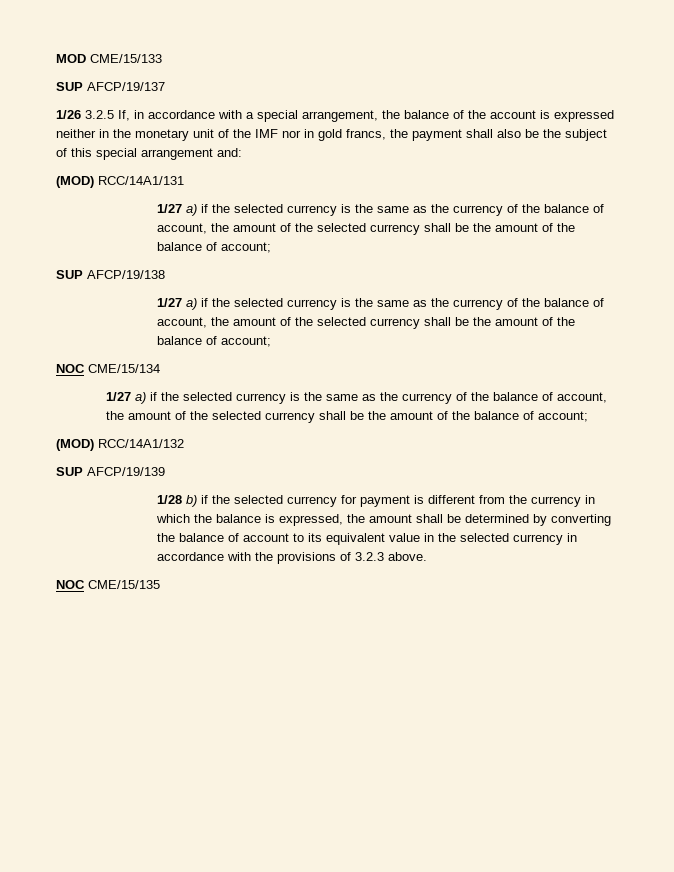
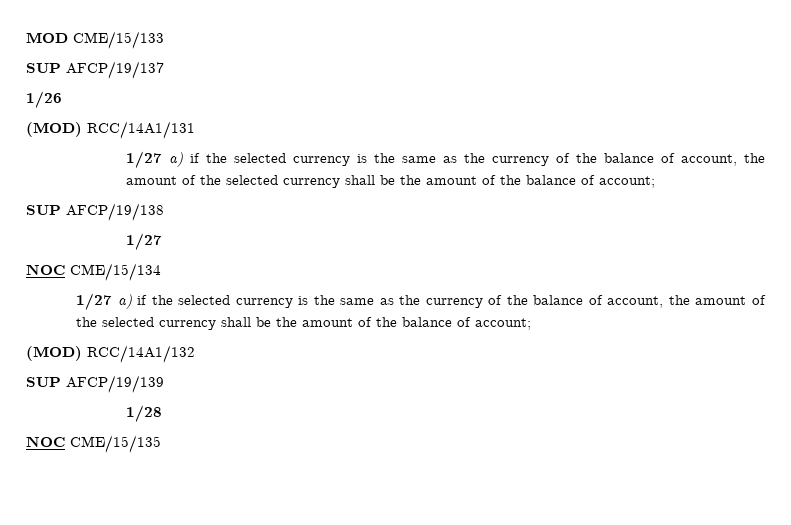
[85,110,614,122] [56,129,607,141] [56,148,242,160] 3.2.5 If, in accordance with a special arrangement, the balance of the account is expressed neither in the monetary unit of the IMF nor in gold francs, the payment shall also be the subject of this special arrangement and: -> (62, 99) none
[185,298,604,310] [156,317,575,329] [156,336,271,347] a) if the selected currency is the same as the currency of the balance of account, the amount of the selected currency shall be the amount of the balance of account; -> (163, 241) none
[185,495,595,507] [155,514,611,526] [156,533,577,545] [156,552,427,564] b) if the selected currency for payment is different from the currency in which the balance is expressed, the amount shall be determined by converting the balance of account to its equivalent value in the selected currency in accordance with the provisions of 3.2.3 above. -> (163, 413) none

